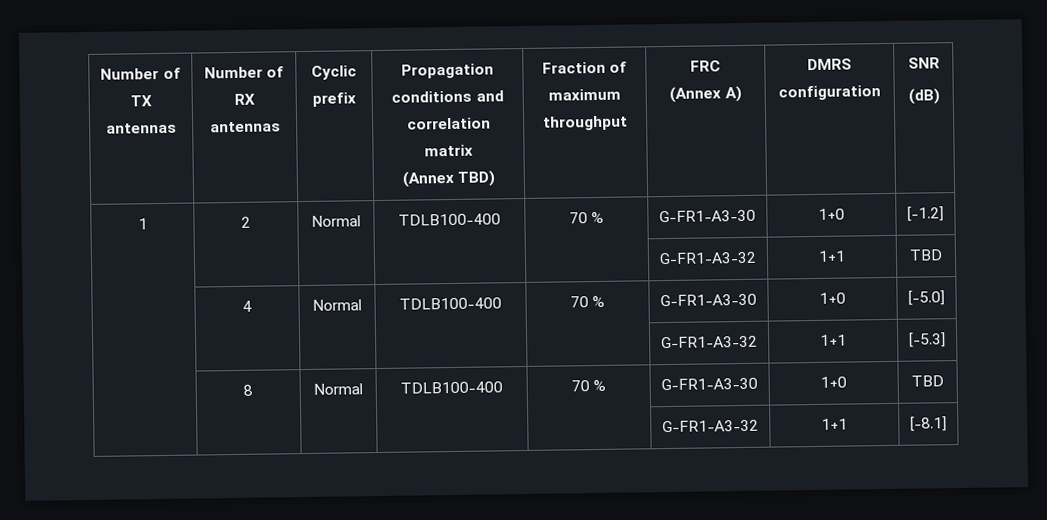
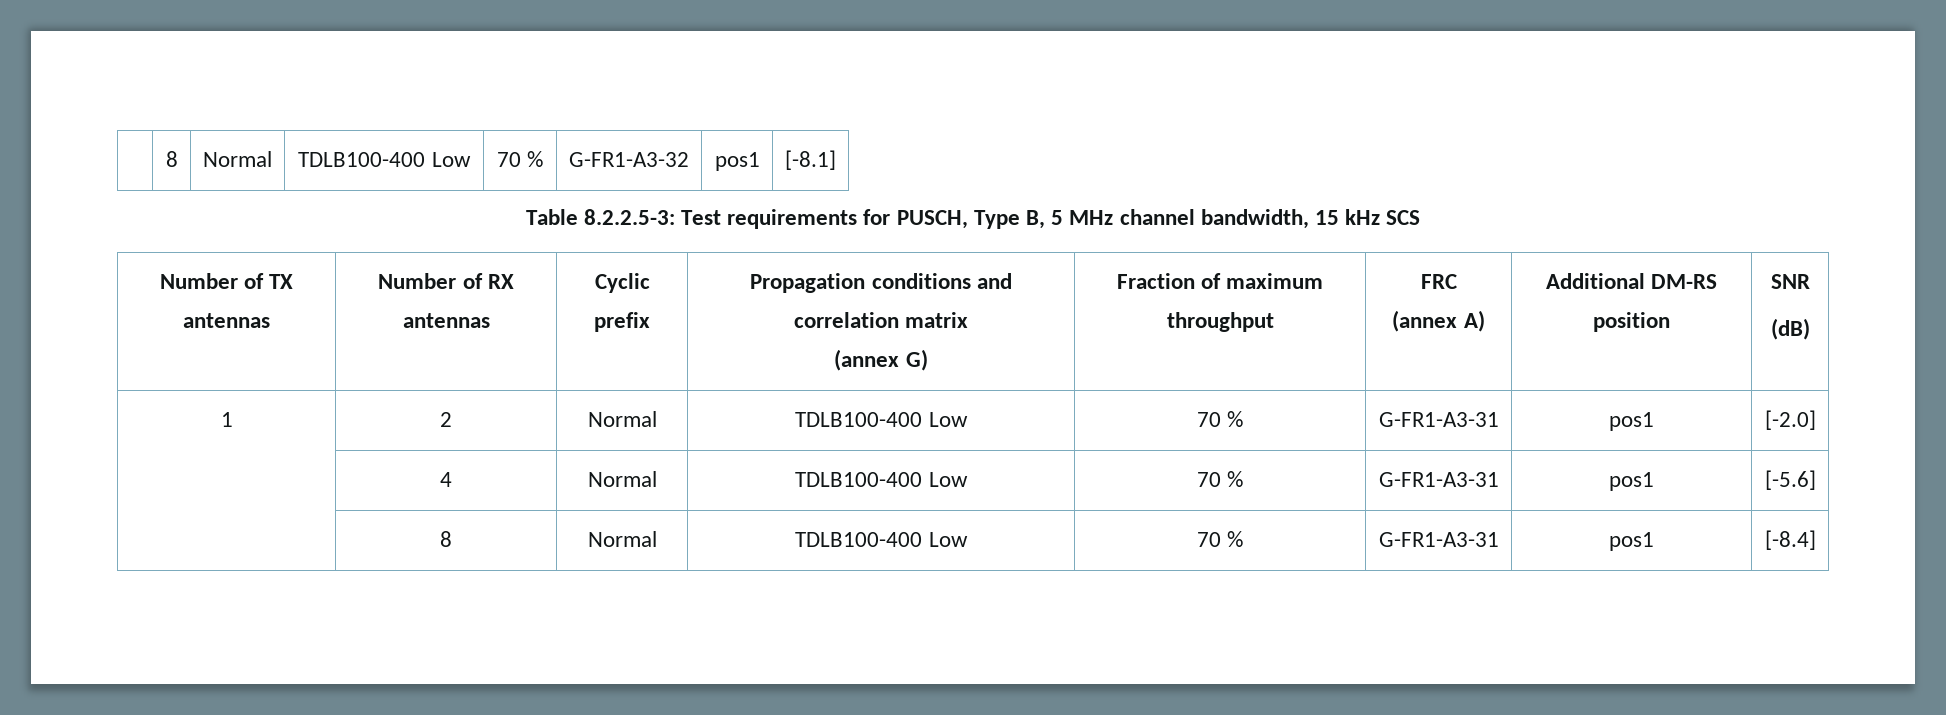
(100, 74) none -> [165,151,178,167] [203,151,272,167] [298,152,471,167] [496,151,544,167] [569,152,689,167] [714,152,760,171] [785,150,836,170] [525,209,1421,229] | 8 | Normal | TDLB100-400 Low | 70 % | G-FR1-A3-32 | pos1 | [-8.1] // Table 8.2.2.5-3: Test requirements for PUSCH, Type B, 5 MHz channel bandwidth, 15 kHz SCS //
[401,170,496,188] (Annex TBD) -> [834,349,928,371] (annex G)
[669,86,722,103] (Annex -> [1392,310,1458,332] (annex
[807,58,852,71] [778,85,881,101] DMRS configuration -> [1545,273,1718,289] [1593,312,1670,332] Additional DM-RS position
[568,211,605,224] [659,209,756,223] [818,208,845,220] [907,206,944,222] [659,251,757,265] [818,250,846,262] [909,249,943,261] | 70 % | G-FR1-A3-30 | 1+0 | [-1.2] // | | | | | G-FR1-A3-32 | 1+1 | TBD -> [928,412,968,427] [1196,411,1244,427] [1378,412,1499,427] [1609,412,1654,431] [1764,410,1816,430] Low | 70 % | G-FR1-A3-31 | pos1 | [-2.0]
[569,295,606,308] [660,293,757,307] [819,292,846,304] [908,290,945,306] [661,335,758,349] [820,334,847,346] [909,332,946,348] [243,384,253,396] [313,383,363,395] [400,381,503,394] [570,379,607,392] [661,377,758,391] [820,376,847,388] [911,375,944,387] [662,419,759,433] [821,418,848,430] [910,416,947,432] | 70 % | G-FR1-A3-30 | 1+0 | [-5.0] // | | | | | G-FR1-A3-32 | 1+1 | [-5.3] // | 8 | Normal | TDLB100-400 | 70 % | G-FR1-A3-30 | 1+0 | TBD // | | | | | G-FR1-A3-32 | 1+1 | [-8.1] -> [928,472,968,487] [1196,471,1244,487] [1378,472,1499,487] [1609,472,1654,491] [1764,470,1816,490] [440,531,452,547] [587,531,657,547] [795,532,968,547] [1196,531,1244,547] [1378,532,1499,547] [1609,532,1654,551] [1764,530,1816,550] Low | 70 % | G-FR1-A3-31 | pos1 | [-5.6] // | 8 | Normal | TDLB100-400 Low | 70 % | G-FR1-A3-31 | pos1 | [-8.4]

